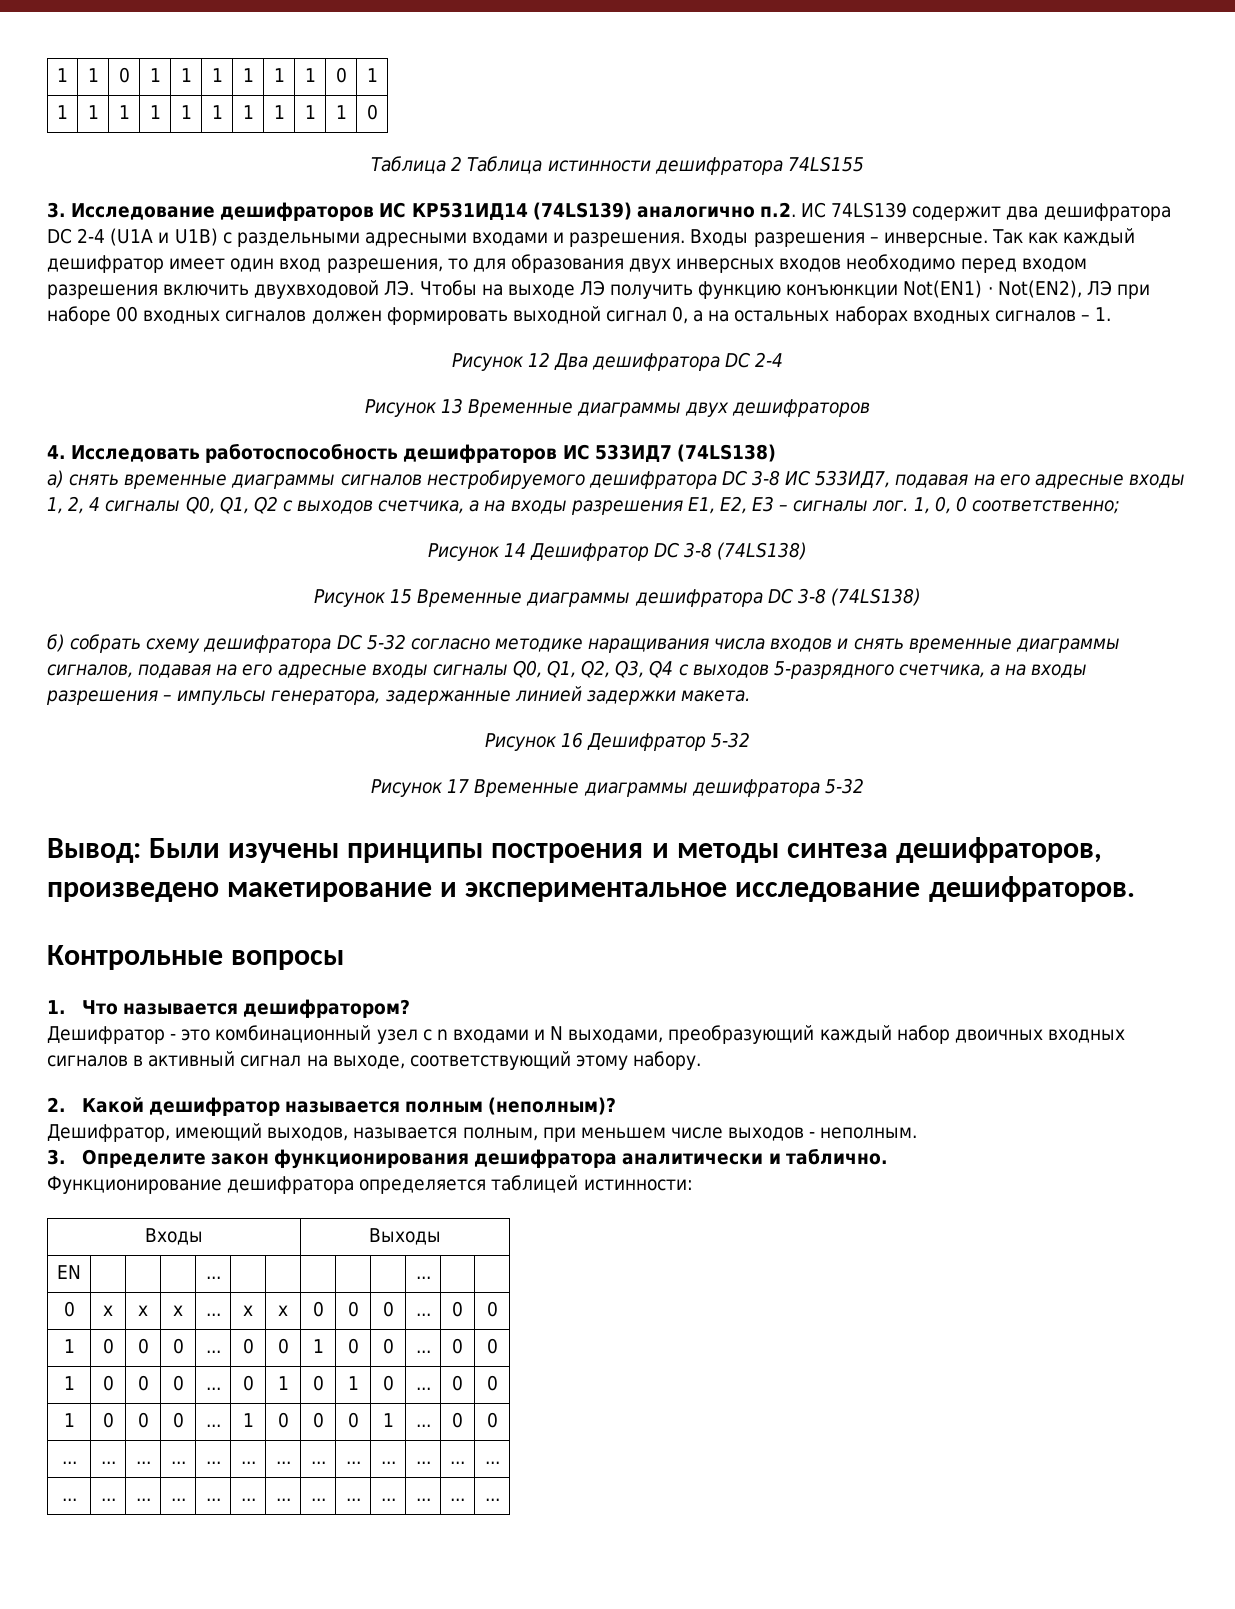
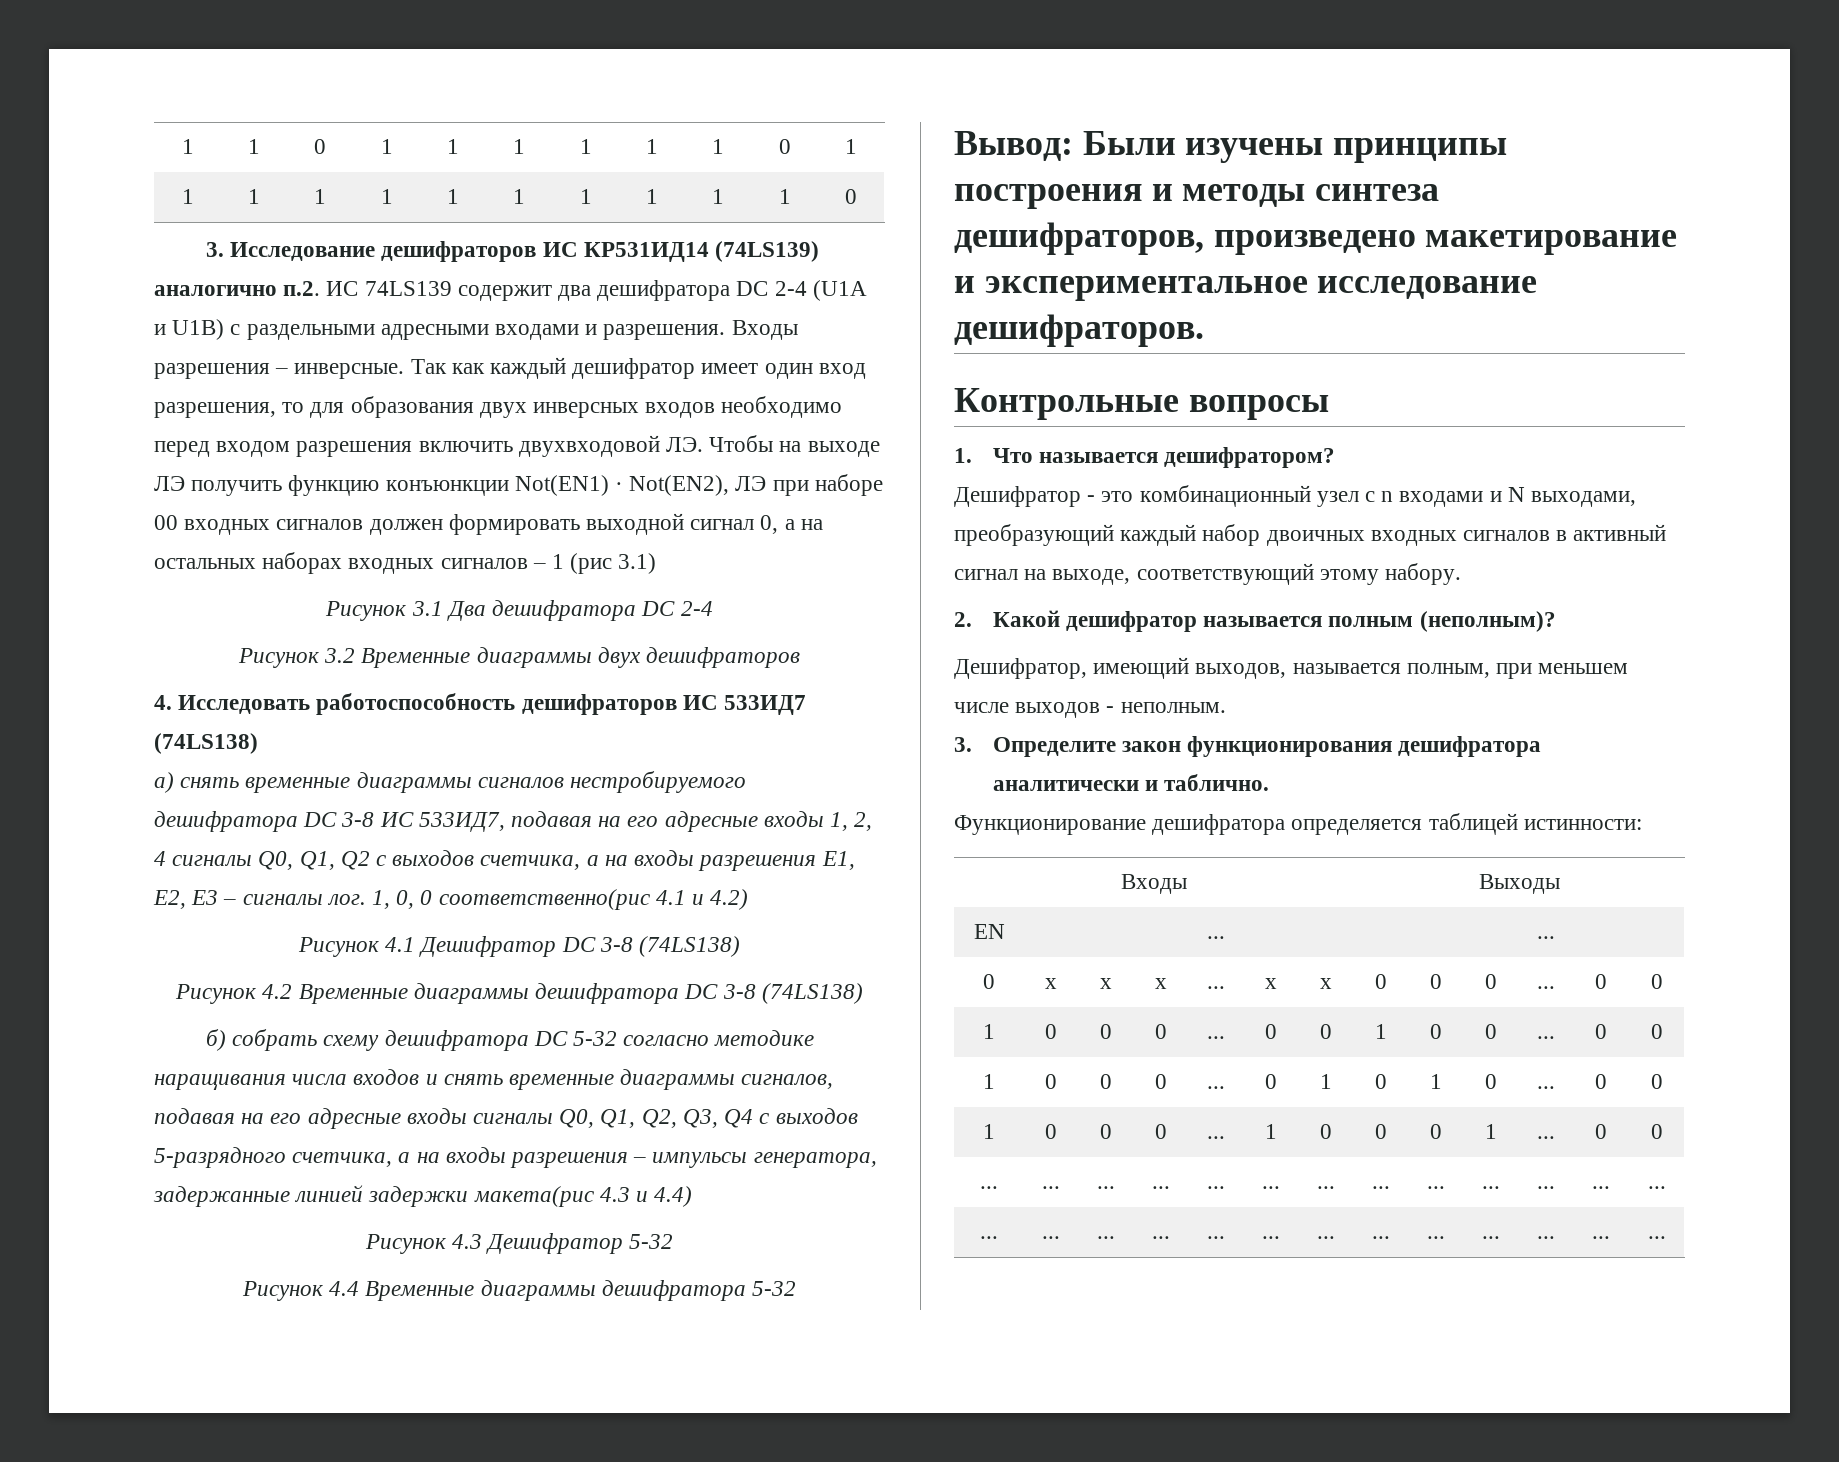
[371,156,864,175] // Таблица 2 Таблица истинности дешифратора 74LS155 -> (857, 196) none
[1095,307,1112,321] [451,352,550,371] 1. // Рисунок 12 -> [552,553,657,574] [325,601,443,621] 1 (рис 3.1) // Рисунок 3.1
[440,398,463,414] 13 -> [324,648,356,663] 3.2
[971,500,1120,514] [427,543,526,561] соответственно; // Рисунок 14 -> [438,889,749,910] [297,937,416,957] соответственно(рис 4.1 и 4.2) // Рисунок 4.1
[390,589,413,604] 15 -> [262,984,293,999] 4.2
[680,690,750,702] [484,732,583,751] макета. // Рисунок 16 -> [473,1186,693,1207] [364,1234,482,1254] макета(рис 4.3 и 4.4) // Рисунок 4.3
[447,779,470,793] 17 -> [329,1281,360,1296] 4.4

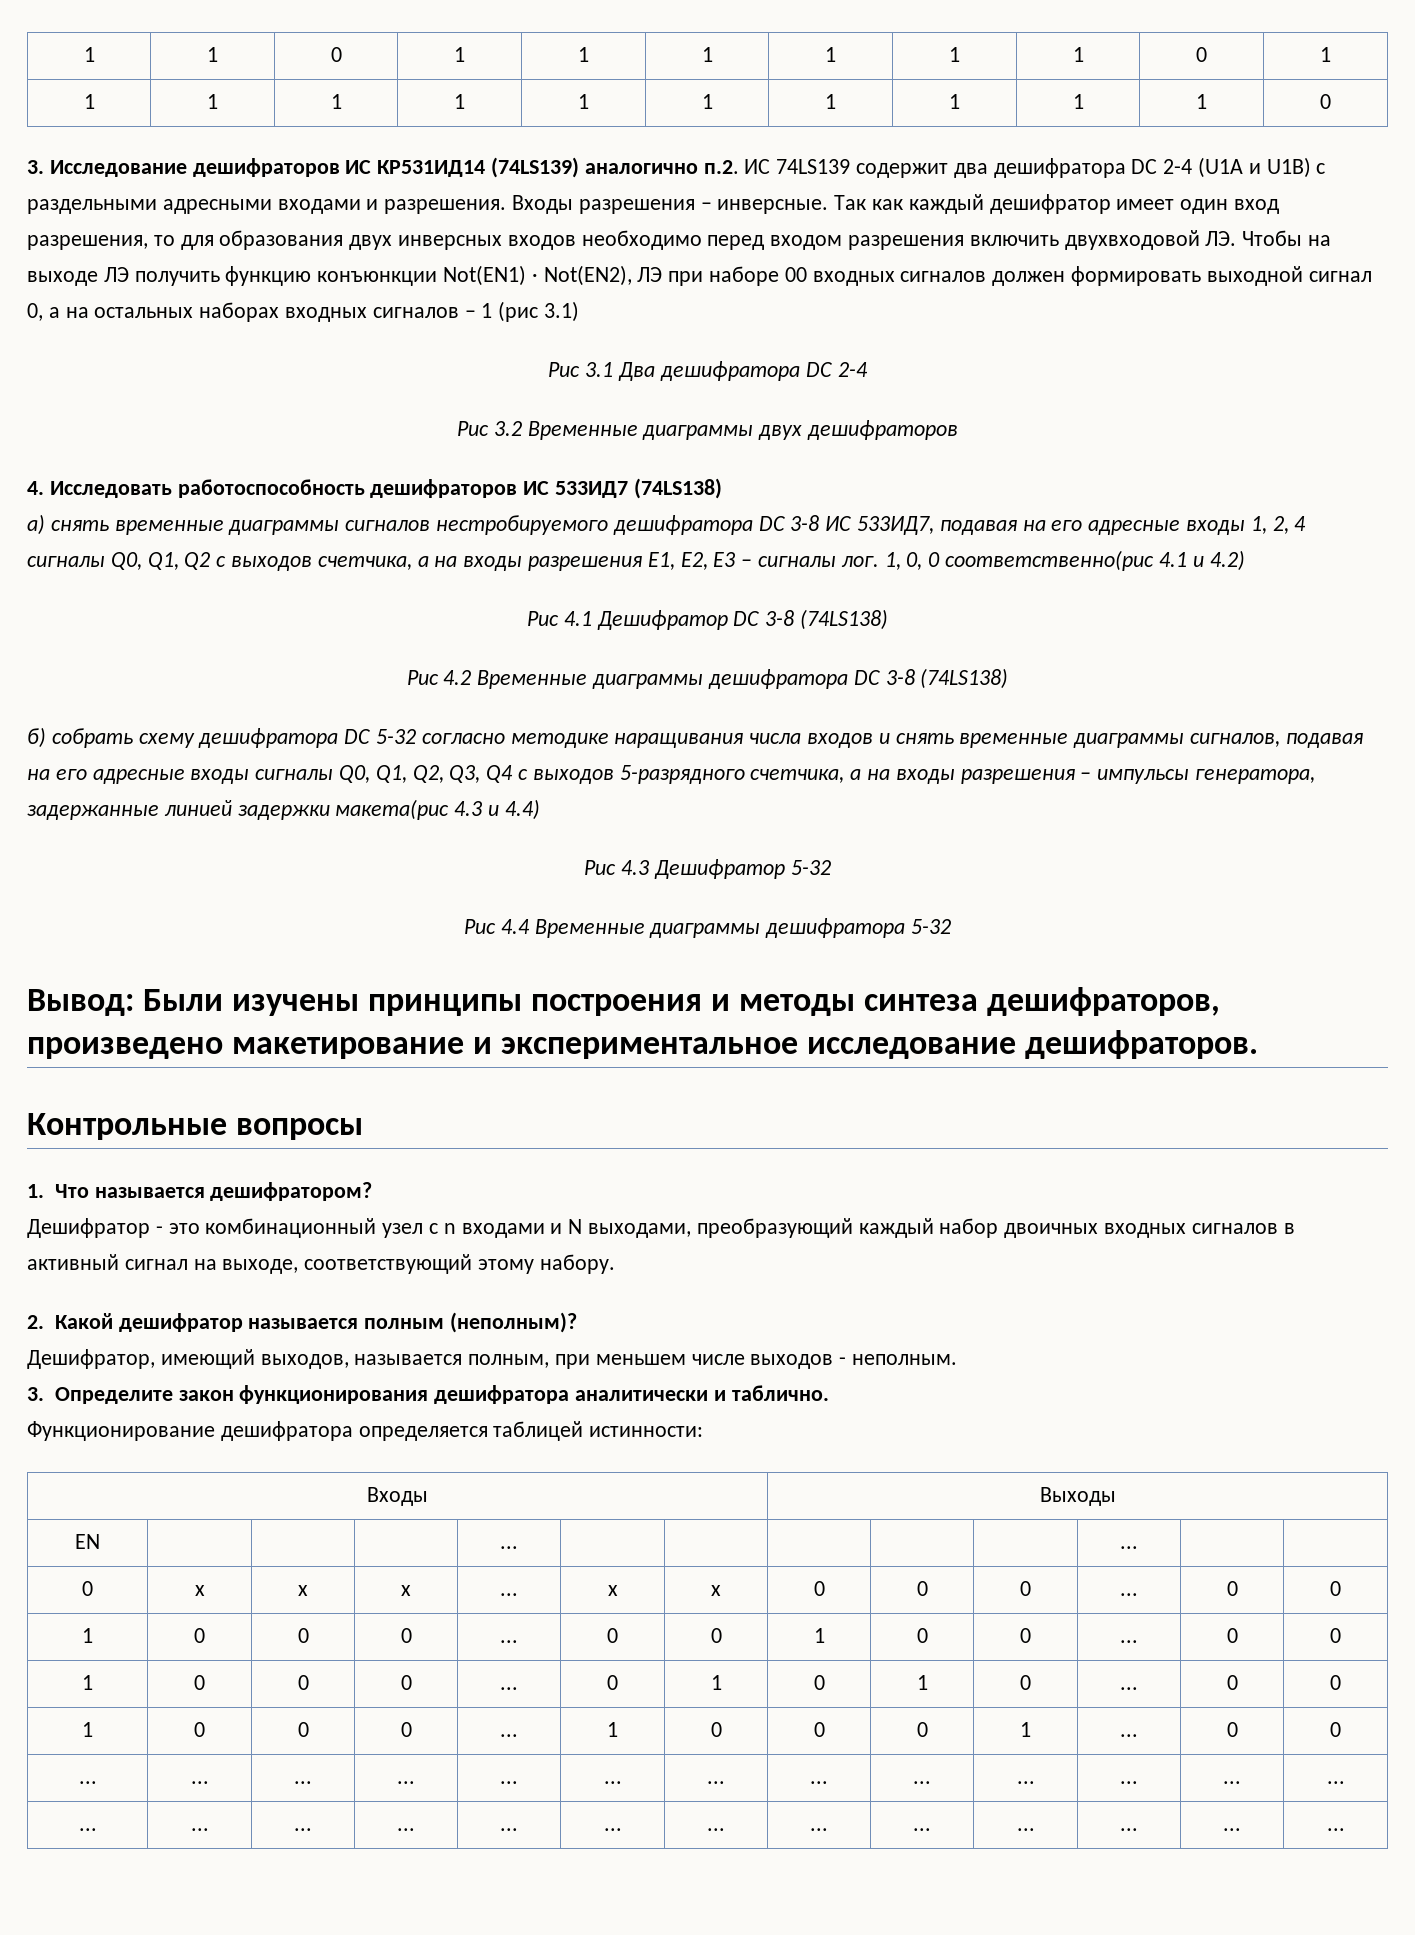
[325,601,407,621] Рисунок -> [548,362,581,377] Риc
[237,648,319,668] Рисунок -> [456,421,489,436] Рис
[297,937,379,957] Рисунок -> [526,611,559,626] Рис
[175,984,257,1004] Рисунок -> [406,670,439,685] Рис
[364,1234,446,1254] Рисунок -> [584,860,617,875] Рис
[241,1281,323,1301] Рисунок -> [463,919,496,934] Рис

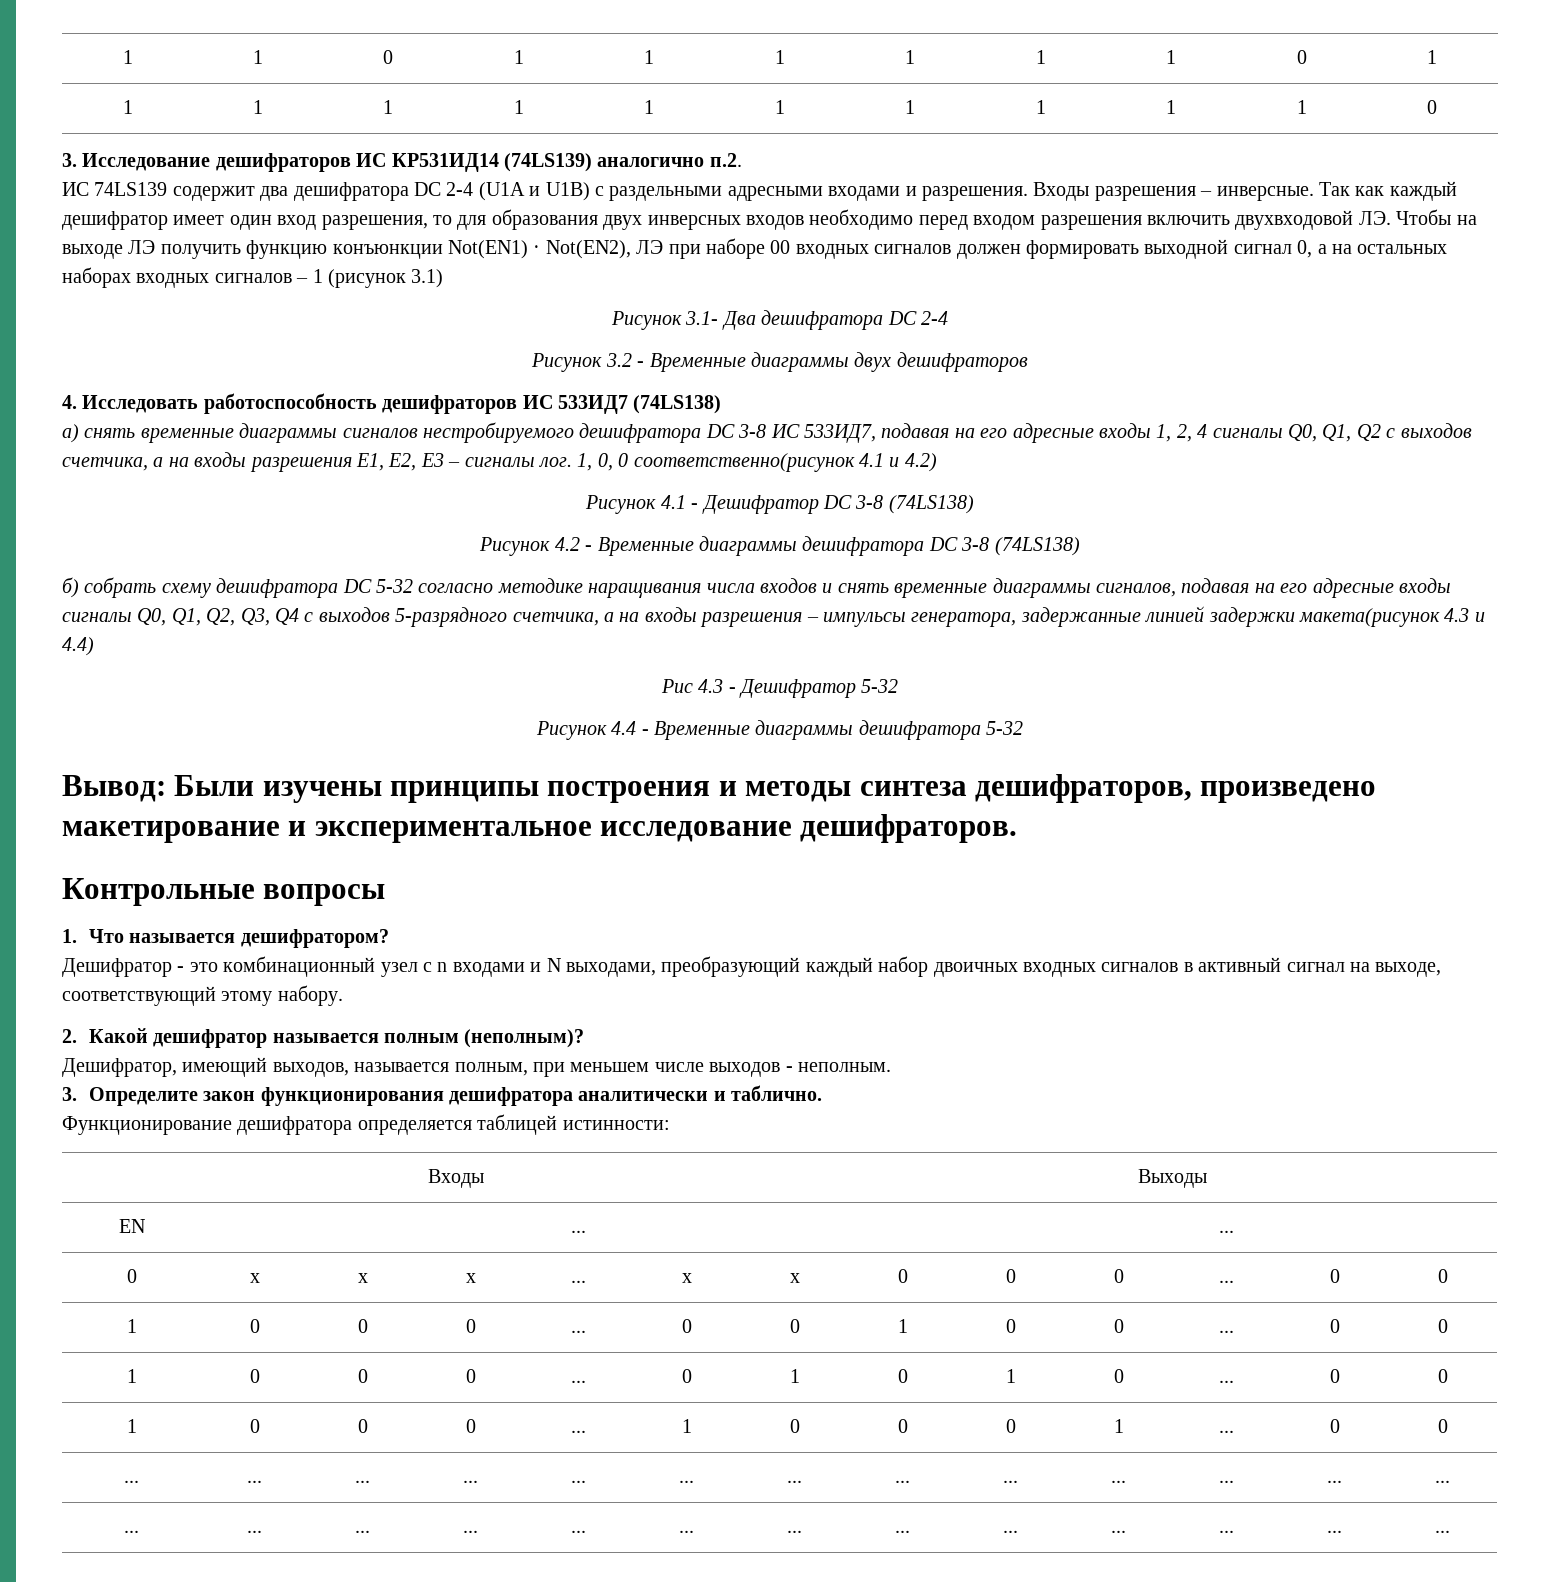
(739, 167) none -> (742, 160) //
[498,301,539,322] (рис -> [328,269,406,288] (рисунок
[548,362,614,377] Риc 3.1 -> [611,311,719,330] Риcунок 3.1-
[456,421,522,436] Рис 3.2 -> [531,353,645,372] Рисунок 3.2 -
[945,550,1155,571] соответственно(рис -> [633,453,855,472] соответственно(рисунок
[526,611,592,626] Рис 4.1 -> [585,495,699,514] Рисунок 4.1 -
[406,670,472,685] Рис 4.2 -> [479,537,593,556] Рисунок 4.2 -
[335,799,450,820] макета(рис -> [1299,608,1440,627] макета(рисунок
(650, 867) none -> [728,687,736,693] -
[463,919,530,934] Рис 4.4 -> [535,721,649,740] Рисунок 4.4 -

